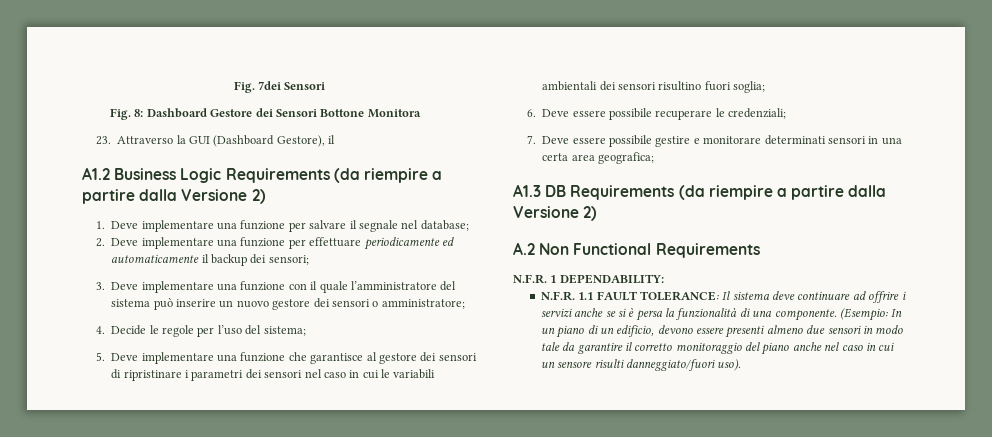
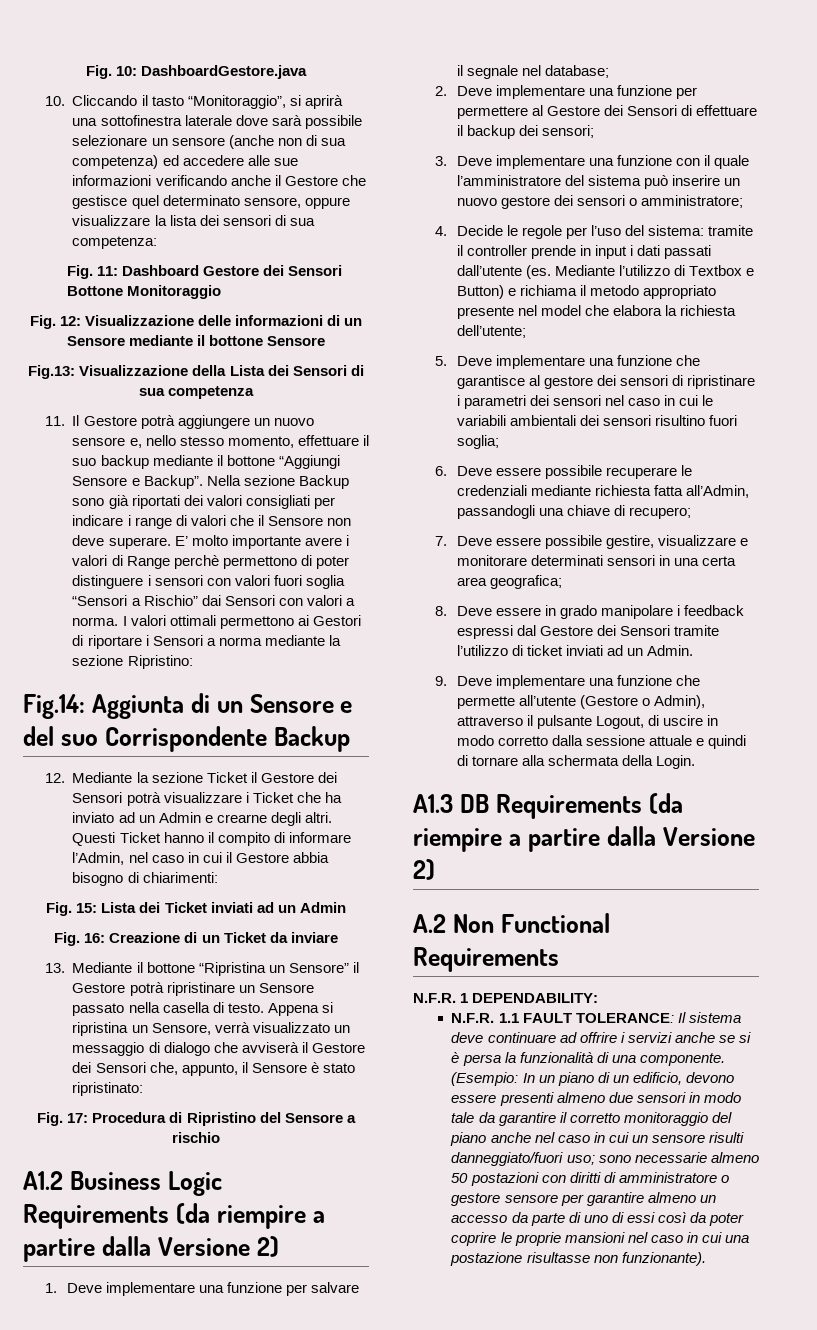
[233,81,326,93] [110,108,144,120] Fig. 7dei Sensori // Fig. 8: -> [85,65,308,79] [44,95,343,109] [72,115,362,129] [72,135,346,149] [72,155,298,169] [72,175,366,186] [72,195,350,209] [72,215,315,226] [72,236,158,249] [66,265,118,279] Fig. 10: DashboardGestore.java // 10. Cliccando il tasto “Monitoraggio”, si aprirà una sottofinestra laterale dove sarà possibile selezionare un sensore (anche non di sua competenza) ed accedere alle sue informazioni verificando anche il Gestore che gestisce quel determinato sensore, oppure visualizzare la lista dei sensori di sua competenza: // Fig. 11:
[367,109,421,118] [96,135,336,147] Monitora // 23. Attraverso la GUI (Dashboard Gestore), il -> [126,285,221,299] [29,315,363,329] [66,335,326,346] [28,365,364,379] [138,386,255,399] [44,415,314,429] [72,435,369,448] [72,455,340,469] [72,475,349,489] [72,495,335,509] [72,515,351,529] [72,535,349,549] [72,555,349,569] [72,575,345,589] [72,595,355,606] [72,615,361,629] [72,635,341,649] [72,655,193,669] [23,693,353,719] [23,726,350,752] [44,772,337,783] [72,792,342,806] [72,812,332,826] [72,832,351,846] [72,852,329,865] [72,872,218,886] [46,902,346,916] [54,932,338,946] [44,962,359,976] [72,982,314,996] [72,1002,333,1016] [72,1022,350,1036] [72,1042,365,1056] [72,1062,355,1076] [72,1082,144,1096] [37,1112,356,1126] [172,1132,220,1143] Monitoraggio // Fig. 12: Visualizzazione delle informazioni di un Sensore mediante il bottone Sensore // Fig.13: Visualizzazione della Lista dei Sensori di sua competenza // 11. Il Gestore potrà aggiungere un nuovo sensore e, nello stesso momento, effettuare il suo backup mediante il bottone “Aggiungi Sensore e Backup”. Nella sezione Backup sono già riportati dei valori consigliati per indicare i range di valori che il Sensore non deve superare. E’ molto importante avere i valori di Range perchè permettono di poter distinguere i sensori con valori fuori soglia “Sensori a Rischio” dai Sensori con valori a norma. I valori ottimali permettono ai Gestori di riportare i Sensori a norma mediante la sezione Ripristino: // Fig.14: Aggiunta di un Sensore e del suo Corrispondente Backup // 12. Mediante la sezione Ticket il Gestore dei Sensori potrà visualizzare i Ticket che ha inviato ad un Admin e crearne degli altri. Questi Ticket hanno il compito di informare l’Admin, nel caso in cui il Gestore abbia bisogno di chiarimenti: // Fig. 15: Lista dei Ticket inviati ad un Admin // Fig. 16: Creazione di un Ticket da inviare // 13. Mediante il bottone “Ripristina un Sensore” il Gestore potrà ripristinare un Sensore passato nella casella di testo. Appena si ripristina un Sensore, verrà visualizzato un messaggio di dialogo che avviserà il Gestore dei Sensori che, appunto, il Sensore è stato ripristinato: // Fig. 17: Procedura di Ripristino del Sensore a rischio
[309,237,454,250] [111,254,200,263] effettuare periodicamente ed automaticamente -> [456,105,758,119] permettere al Gestore dei Sensori di effettuare
[263,326,306,336] sistema; -> [648,225,754,236] [456,245,712,259] [456,265,755,279] [456,285,717,299] [456,305,737,319] [456,325,526,338] sistema: tramite il controller prende in input i dati passati dall’utente (es. Mediante l’utilizzo di Textbox e Button) e richiama il metodo appropriato presente nel model che elabora la richiesta dell’utente;
[728,108,787,119] credenziali; -> [456,485,750,498] [456,505,692,519] credenziali mediante richiesta fatta all’Admin, passandogli una chiave di recupero;
[655,136,691,147] gestire -> [606,535,737,549] gestire, visualizzare
(655, 158) none -> [434,605,745,619] [456,625,720,639] [456,645,694,656] [434,675,701,689] [456,695,706,709] [456,715,719,729] [456,735,747,749] [456,755,696,769] // 8. Deve essere in grado manipolare i feedback espressi dal Gestore dei Sensori tramite l’utilizzo di ticket inviati ad un Admin. // 9. Deve implementare una funzione che permette all’utente (Gestore o Admin), attraverso il pulsante Logout, di uscire in modo corretto dalla sessione attuale e quindi di tornare alla schermata della Login.
[717,359,742,371] uso). -> [566,1152,759,1165] [451,1172,729,1186] [451,1192,716,1206] [451,1212,744,1226] [451,1232,749,1246] [450,1252,706,1266] uso; sono necessarie almeno 50 postazioni con diritti di amministratore o gestore sensore per garantire almeno un accesso da parte di uno di essi così da poter coprire le proprie mansioni nel caso in cui una postazione risultasse non funzionante).

